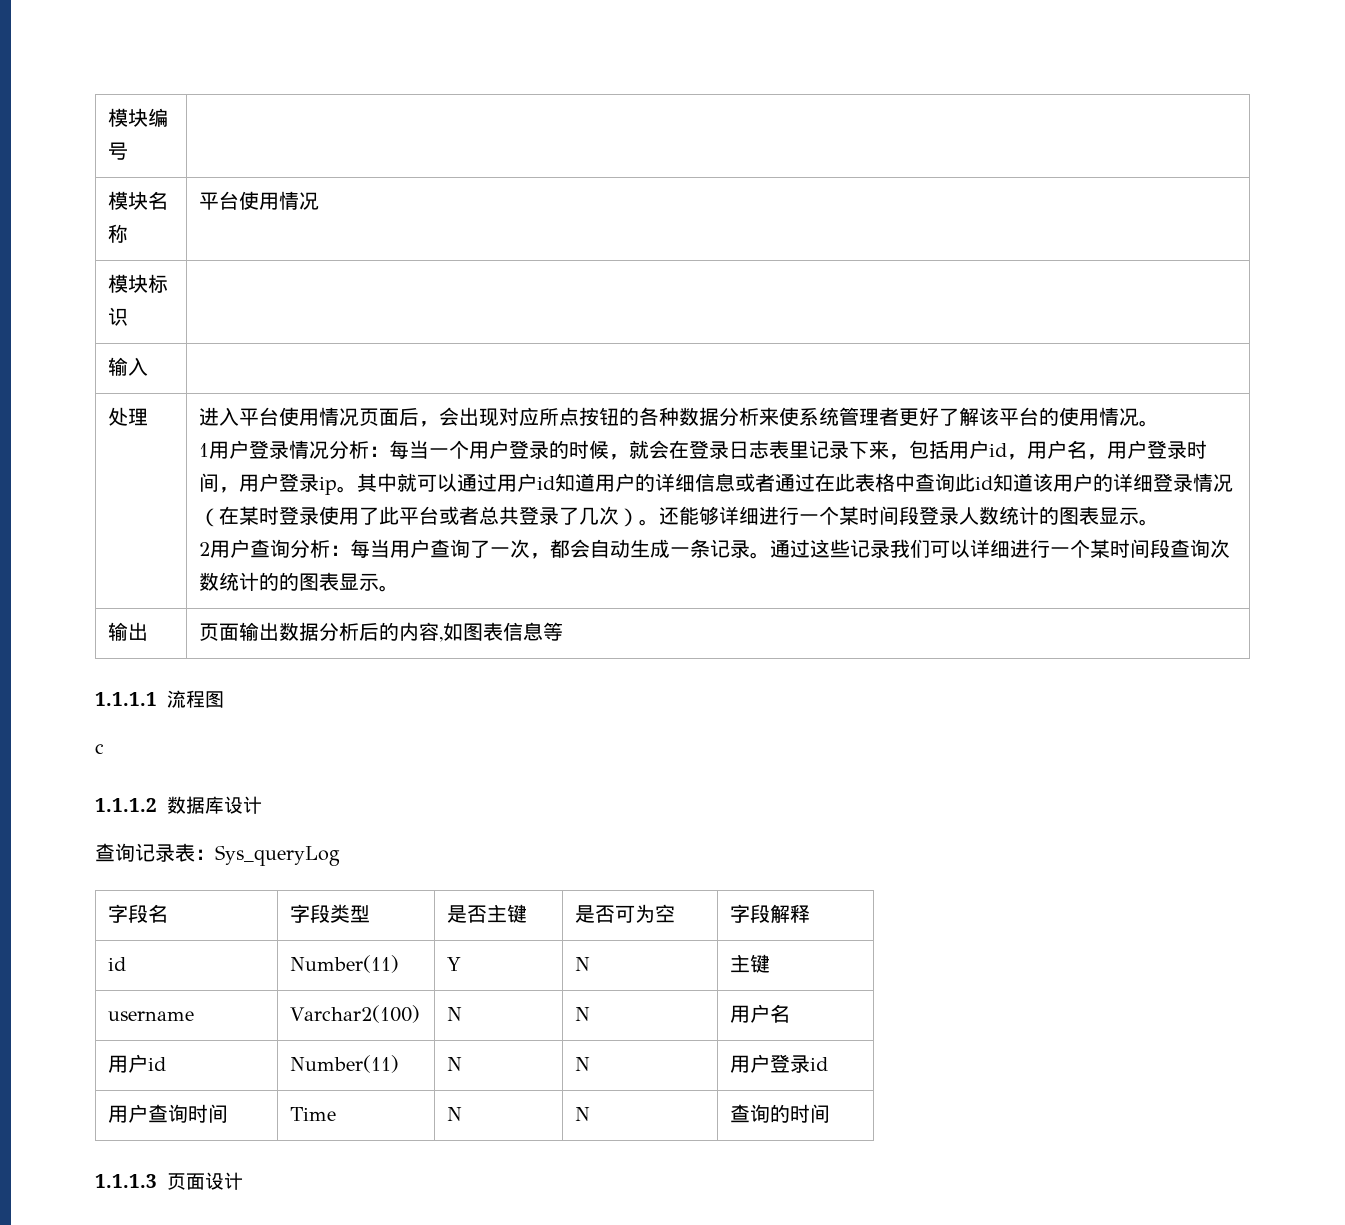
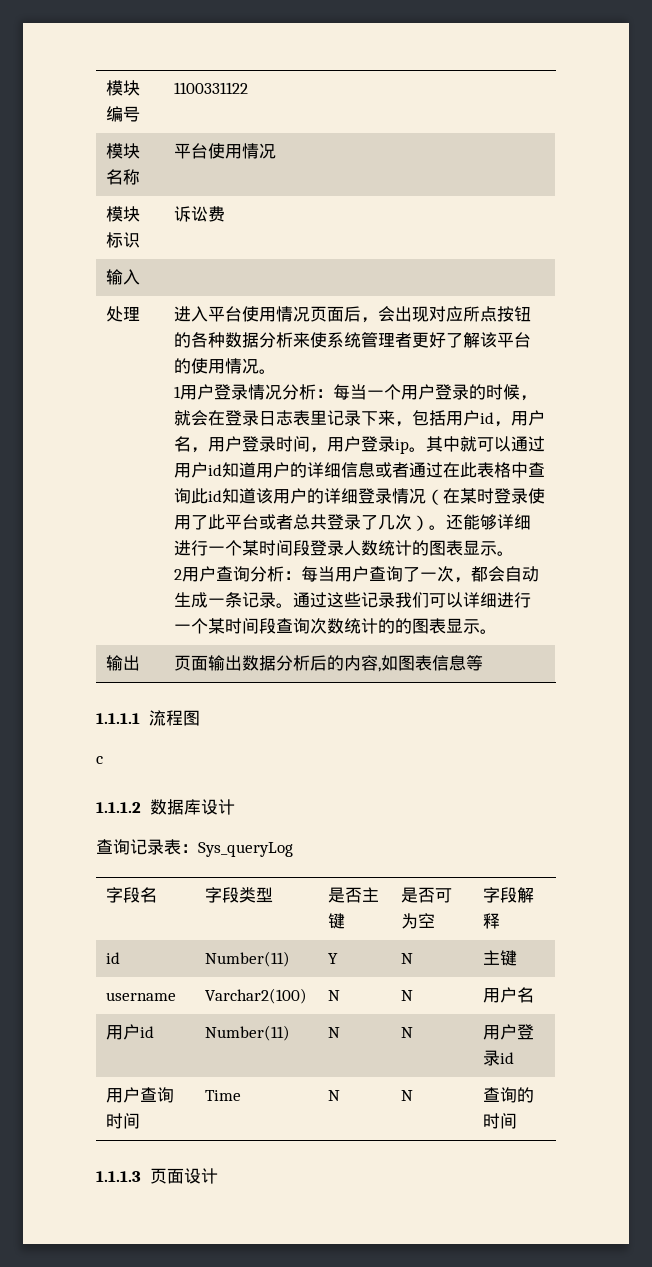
(129, 151) none -> [173,82,248,94] 1100331122
(129, 316) none -> [173,206,225,222] 诉讼费

